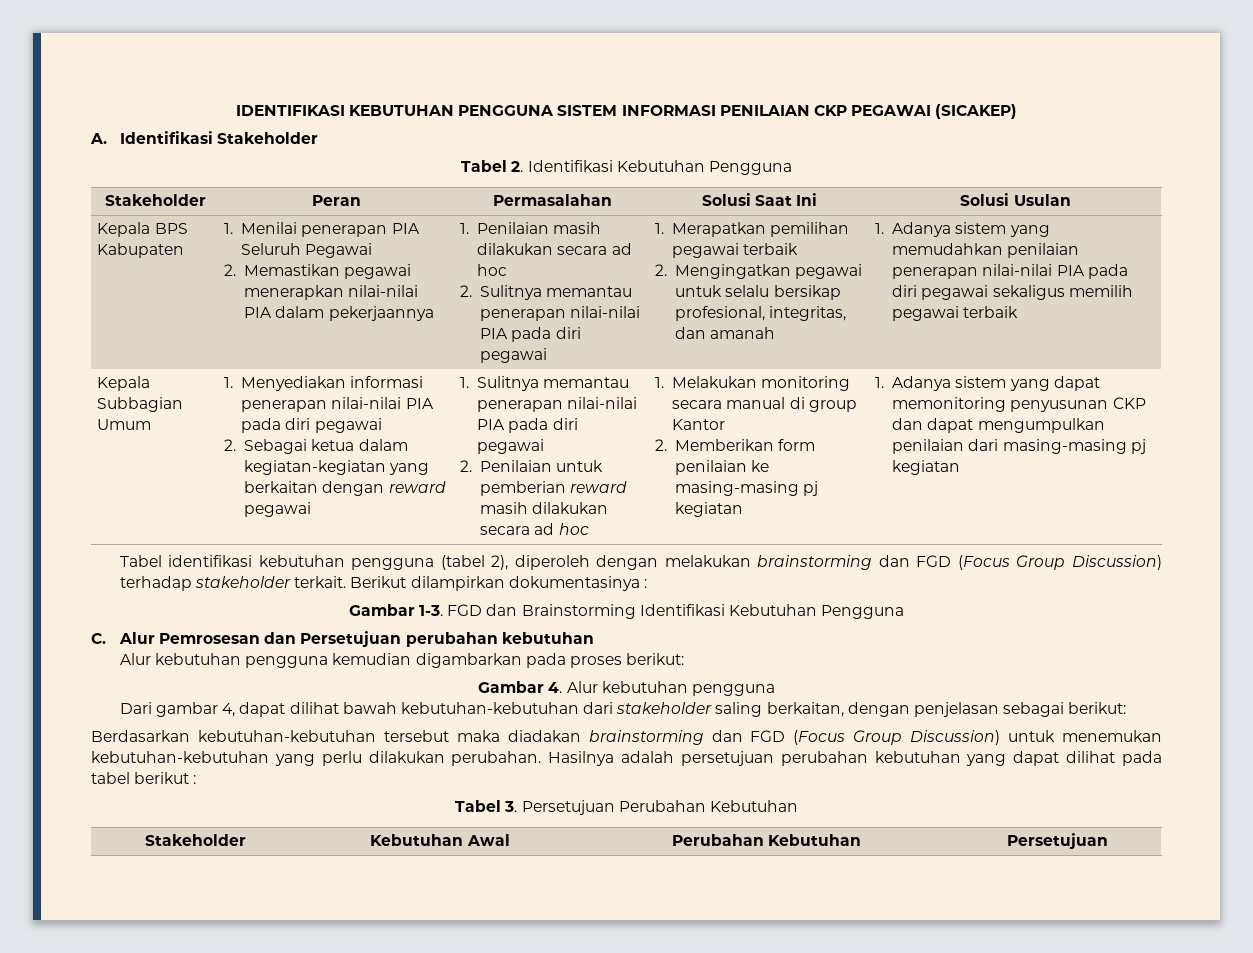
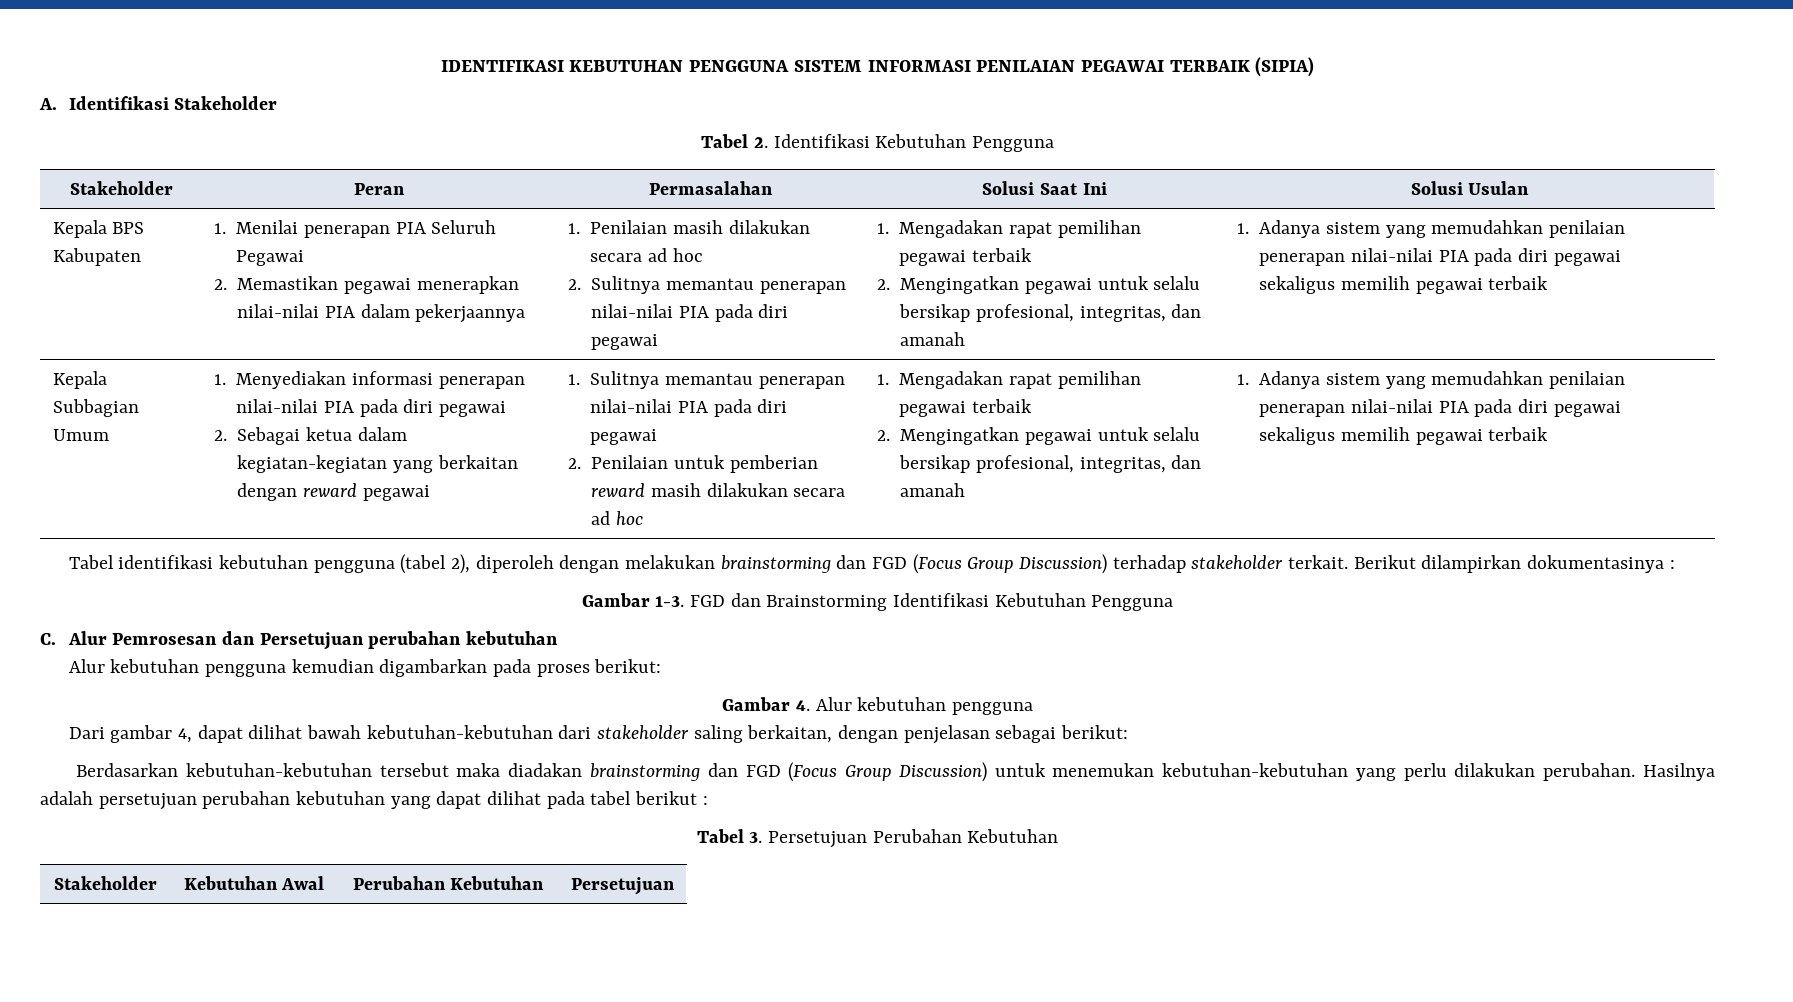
[813,104,1018,119] CKP PEGAWAI (SICAKEP) -> [1080,57,1315,77] PEGAWAI TERBAIK (SIPIA)
[672,222,767,237] Merapatkan -> [899,220,1052,238] Mengadakan rapat
[672,376,851,391] [672,397,857,412] [672,419,726,430] [655,439,816,451] [675,460,770,475] [675,481,819,496] [675,502,744,517] [875,376,1100,391] [892,397,1146,412] [892,418,1105,433] [892,439,1146,454] [892,460,961,475] Melakukan monitoring secara manual di group Kantor // 2. Memberikan form penilaian ke masing-masing pj kegiatan | 1. Adanya sistem yang dapat memonitoring penyusunan CKP dan dapat mengumpulkan penilaian dari masing-masing pj kegiatan -> [899,371,1141,389] [899,399,1032,417] [876,427,1201,445] [899,455,1202,473] [900,483,966,497] [1236,371,1625,389] [1259,399,1621,417] [1259,427,1549,445] Mengadakan rapat pemilihan pegawai terbaik // 2. Mengingatkan pegawai untuk selalu bersikap profesional, integritas, dan amanah | 1. Adanya sistem yang memudahkan penilaian penerapan nilai-nilai PIA pada diri pegawai sekaligus memilih pegawai terbaik

